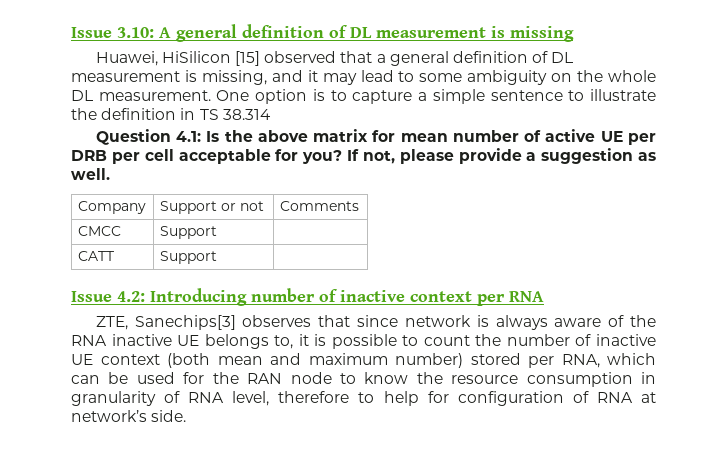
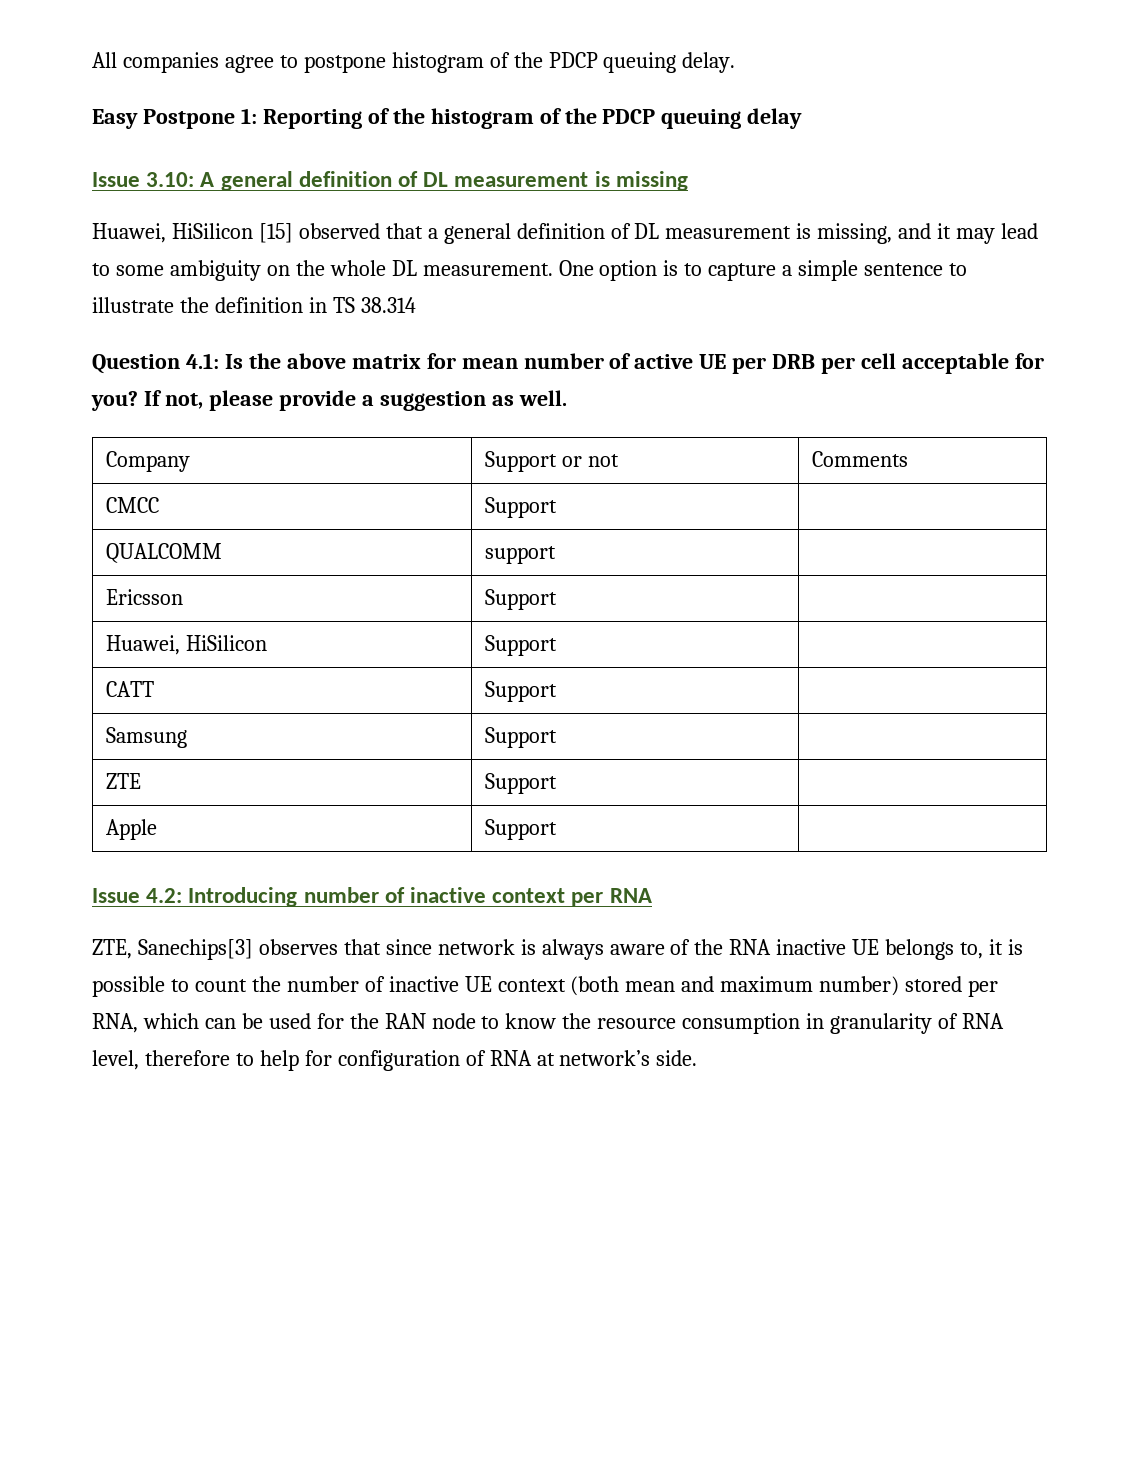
(71, 32) none -> [92,52,736,73] [92,108,803,129] All companies agree to postpone histogram of the PDCP queuing delay. // Easy Postpone 1: Reporting of the histogram of the PDCP queuing delay //
[77,251,114,261] CATT -> [106,543,223,563] [485,546,557,564] [106,589,184,605] [485,589,558,610] [106,635,267,655] [485,635,558,656] [106,681,155,697] [485,681,558,702] [106,727,188,748] [485,727,558,748] [106,773,142,789] [485,773,558,794] [106,819,158,840] QUALCOMM | support | // Ericsson | Support | // Huawei, HiSilicon | Support | // CATT | Support | // Samsung | Support | // ZTE | Support | // Apple

